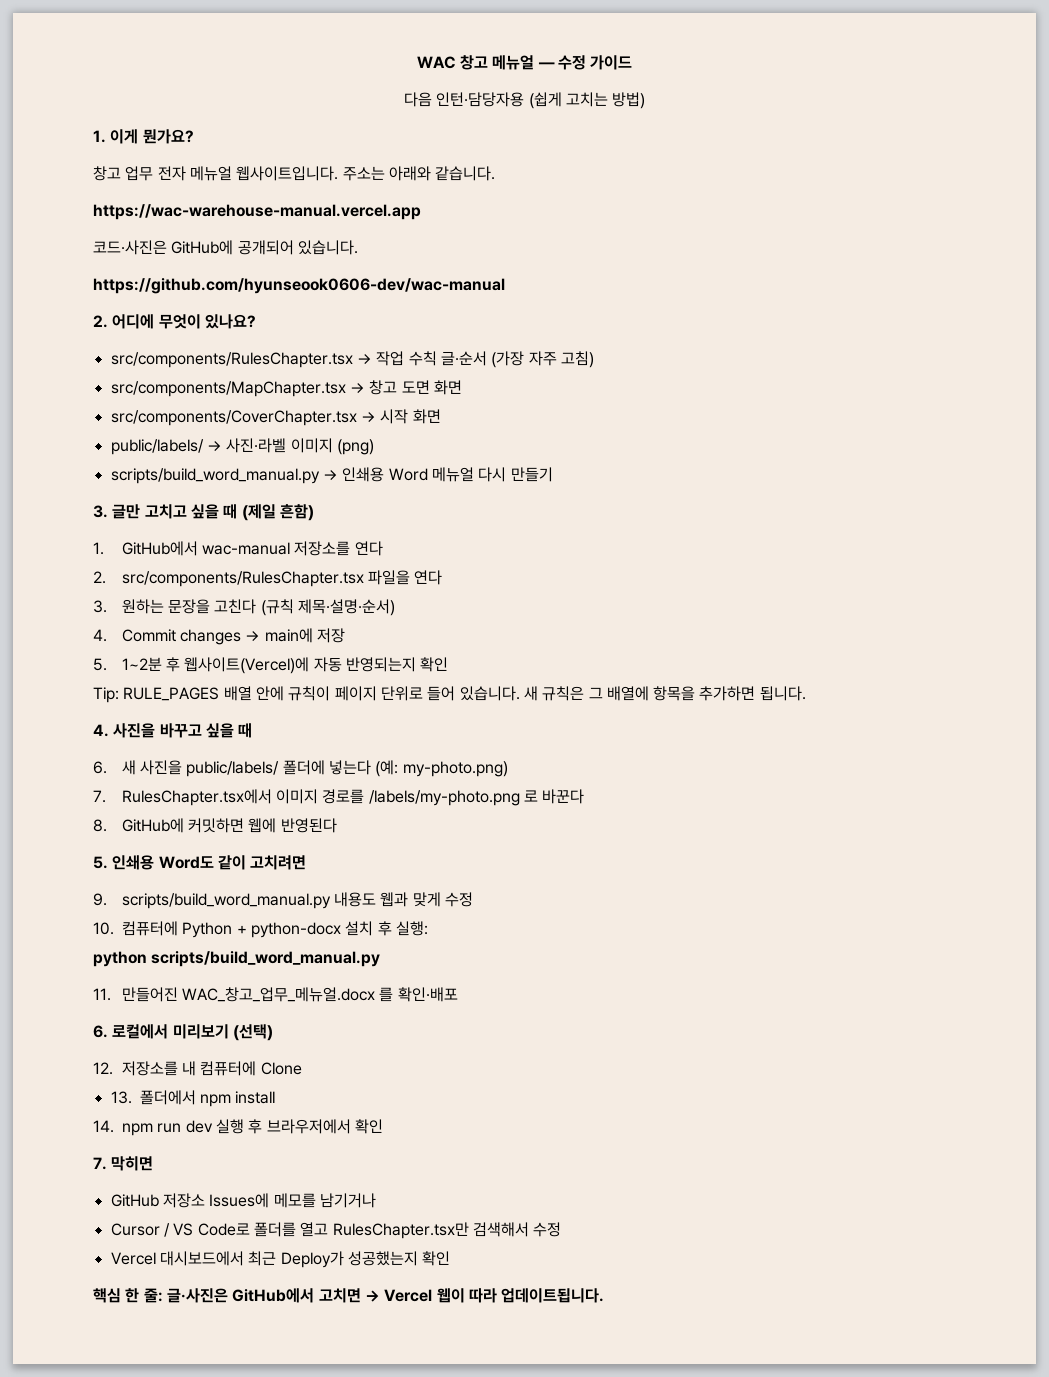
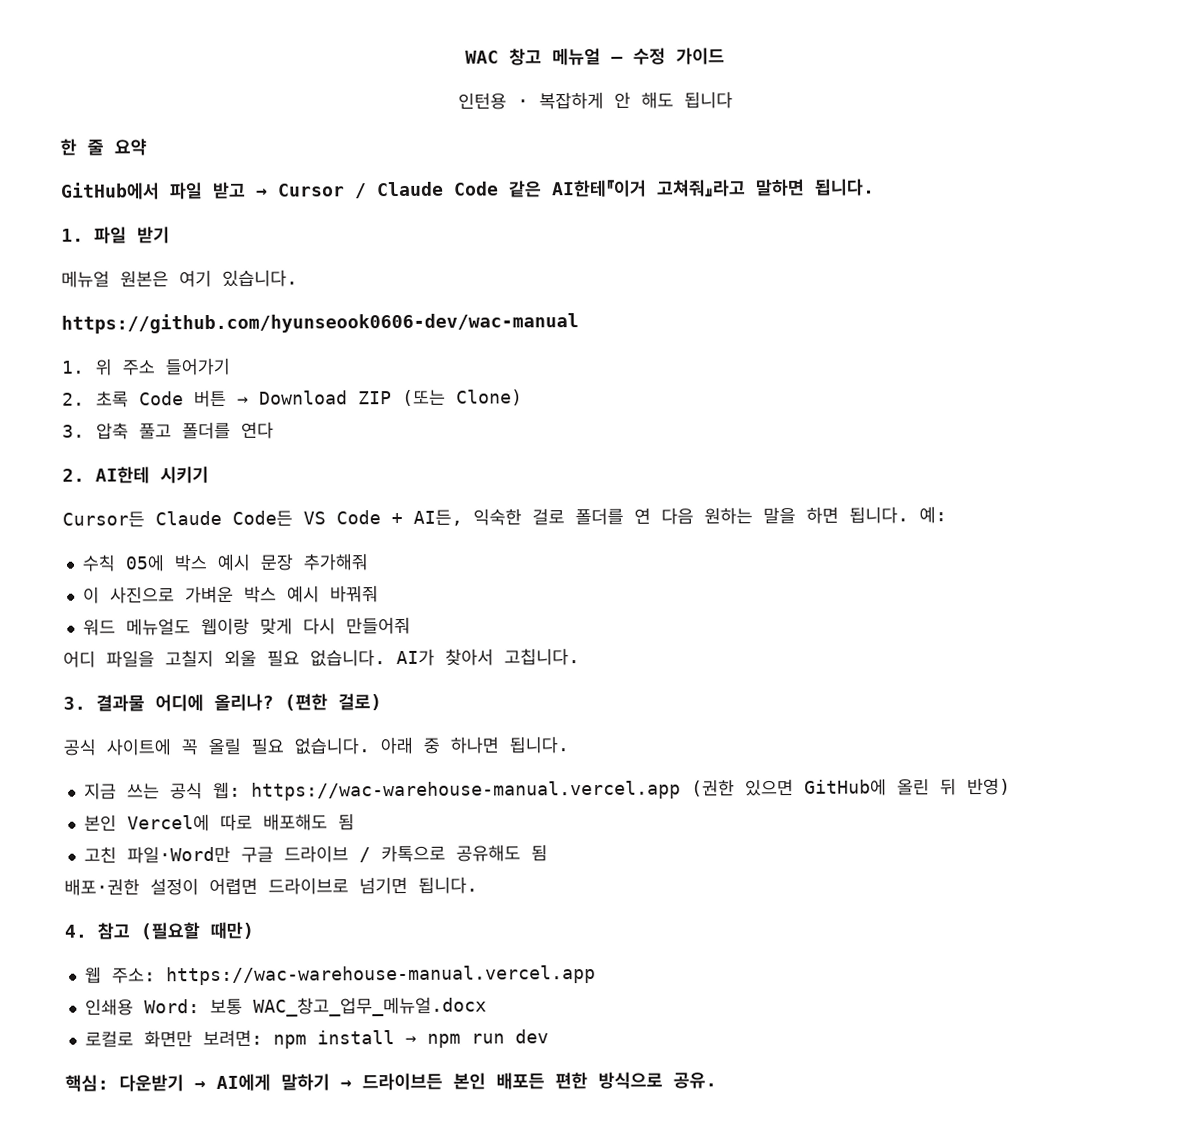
[403,92,646,109] [93,129,194,144] [93,166,496,181] [93,204,421,220] [93,240,358,255] [93,278,505,294] [93,314,256,329] [110,351,594,368] [110,380,462,397] [110,409,441,426] [110,438,374,455] [110,467,553,484] [93,504,314,521] [93,541,383,556] [93,570,443,587] [93,599,395,616] [93,628,345,645] [93,657,449,674] [93,686,806,703] [93,723,253,738] [93,760,508,777] [93,789,585,806] [93,818,337,833] [93,855,307,870] [93,892,473,909] [93,921,428,938] [93,951,381,967] [93,987,458,1002] [93,1024,273,1041] [93,1061,302,1076] [110,1090,196,1105] 다음 인턴·담당자용 (쉽게 고치는 방법) // 1. 이게 뭔가요? // 창고 업무 전자 메뉴얼 웹사이트입니다. 주소는 아래와 같습니다. // https://wac-warehouse-manual.vercel.app // 코드·사진은 GitHub에 공개되어 있습니다. // https://github.com/hyunseook0606-dev/wac-manual // 2. 어디에 무엇이 있나요? // src/components/RulesChapter.tsx → 작업 수칙 글·순서 (가장 자주 고침) // src/components/MapChapter.tsx → 창고 도면 화면 // src/components/CoverChapter.tsx → 시작 화면 // public/labels/ → 사진·라벨 이미지 (png) // scripts/build_word_manual.py → 인쇄용 Word 메뉴얼 다시 만들기 // 3. 글만 고치고 싶을 때 (제일 흔함) // 1. GitHub에서 wac-manual 저장소를 연다 // 2. src/components/RulesChapter.tsx 파일을 연다 // 3. 원하는 문장을 고친다 (규칙 제목·설명·순서) // 4. Commit changes → main에 저장 // 5. 1~2분 후 웹사이트(Vercel)에 자동 반영되는지 확인 // Tip: RULE_PAGES 배열 안에 규칙이 페이지 단위로 들어 있습니다. 새 규칙은 그 배열에 항목을 추가하면 됩니다. // 4. 사진을 바꾸고 싶을 때 // 6. 새 사진을 public/labels/ 폴더에 넣는다 (예: my-photo.png) // 7. RulesChapter.tsx에서 이미지 경로를 /labels/my-photo.png 로 바꾼다 // 8. GitHub에 커밋하면 웹에 반영된다 // 5. 인쇄용 Word도 같이 고치려면 // 9. scripts/build_word_manual.py 내용도 웹과 맞게 수정 // 10. 컴퓨터에 Python + python-docx 설치 후 실행: // python scripts/build_word_manual.py // 11. 만들어진 WAC_창고_업무_메뉴얼.docx 를 확인·배포 // 6. 로컬에서 미리보기 (선택) // 12. 저장소를 내 컴퓨터에 Clone // 13. 폴더에서 -> [457,91,733,110] [60,138,147,156] [61,178,875,200] [61,226,170,244] [61,269,298,288] [61,312,579,334] [61,357,231,376] [62,389,523,408] [62,421,274,440] [62,466,209,484] [62,506,947,528] [81,553,369,572] [82,585,379,604] [82,616,411,636] [63,648,580,668] [63,693,382,712] [63,736,570,756] [83,777,1011,801] [83,813,355,832] [83,844,548,864] [64,876,478,896] [64,921,254,940] [84,964,596,986] [84,996,487,1017] [84,1029,263,1048] 인턴용 · 복잡하게 안 해도 됩니다 // 한 줄 요약 // GitHub에서 파일 받고 → Cursor / Claude Code 같은 AI한테『이거 고쳐줘』라고 말하면 됩니다. // 1. 파일 받기 // 메뉴얼 원본은 여기 있습니다. // https://github.com/hyunseook0606-dev/wac-manual // 1. 위 주소 들어가기 // 2. 초록 Code 버튼 → Download ZIP (또는 Clone) // 3. 압축 풀고 폴더를 연다 // 2. AI한테 시키기 // Cursor든 Claude Code든 VS Code + AI든, 익숙한 걸로 폴더를 연 다음 원하는 말을 하면 됩니다. 예: // 수칙 05에 박스 예시 문장 추가해줘 // 이 사진으로 가벼운 박스 예시 바꿔줘 // 워드 메뉴얼도 웹이랑 맞게 다시 만들어줘 // 어디 파일을 고칠지 외울 필요 없습니다. AI가 찾아서 고칩니다. // 3. 결과물 어디에 올리나? (편한 걸로) // 공식 사이트에 꼭 올릴 필요 없습니다. 아래 중 하나면 됩니다. // 지금 쓰는 공식 웹: https://wac-warehouse-manual.vercel.app (권한 있으면 GitHub에 올린 뒤 반영) // 본인 Vercel에 따로 배포해도 됨 // 고친 파일·Word만 구글 드라이브 / 카톡으로 공유해도 됨 // 배포·권한 설정이 어렵면 드라이브로 넘기면 됩니다. // 4. 참고 (필요할 때만) // 웹 주소: https://wac-warehouse-manual.vercel.app // 인쇄용 Word: 보통 WAC_창고_업무_메뉴얼.docx // 로컬로 화면만 보려면:
[93,1120,114,1133] // 14. -> [404,1035,417,1044] →
[215,1119,383,1134] [93,1156,154,1171] [110,1193,376,1208] [110,1222,562,1239] [110,1251,451,1268] [93,1288,605,1303] 실행 후 브라우저에서 확인 // 7. 막히면 // GitHub 저장소 Issues에 메모를 남기거나 // Cursor / VS Code로 폴더를 열고 RulesChapter.tsx만 검색해서 수정 // Vercel 대시보드에서 최근 Deploy가 성공했는지 확인 // 핵심 한 줄: 글·사진은 GitHub에서 고치면 → Vercel 웹이 따라 업데이트됩니다. -> [65,1071,717,1092] // 핵심: 다운받기 → AI에게 말하기 → 드라이브든 본인 배포든 편한 방식으로 공유.

